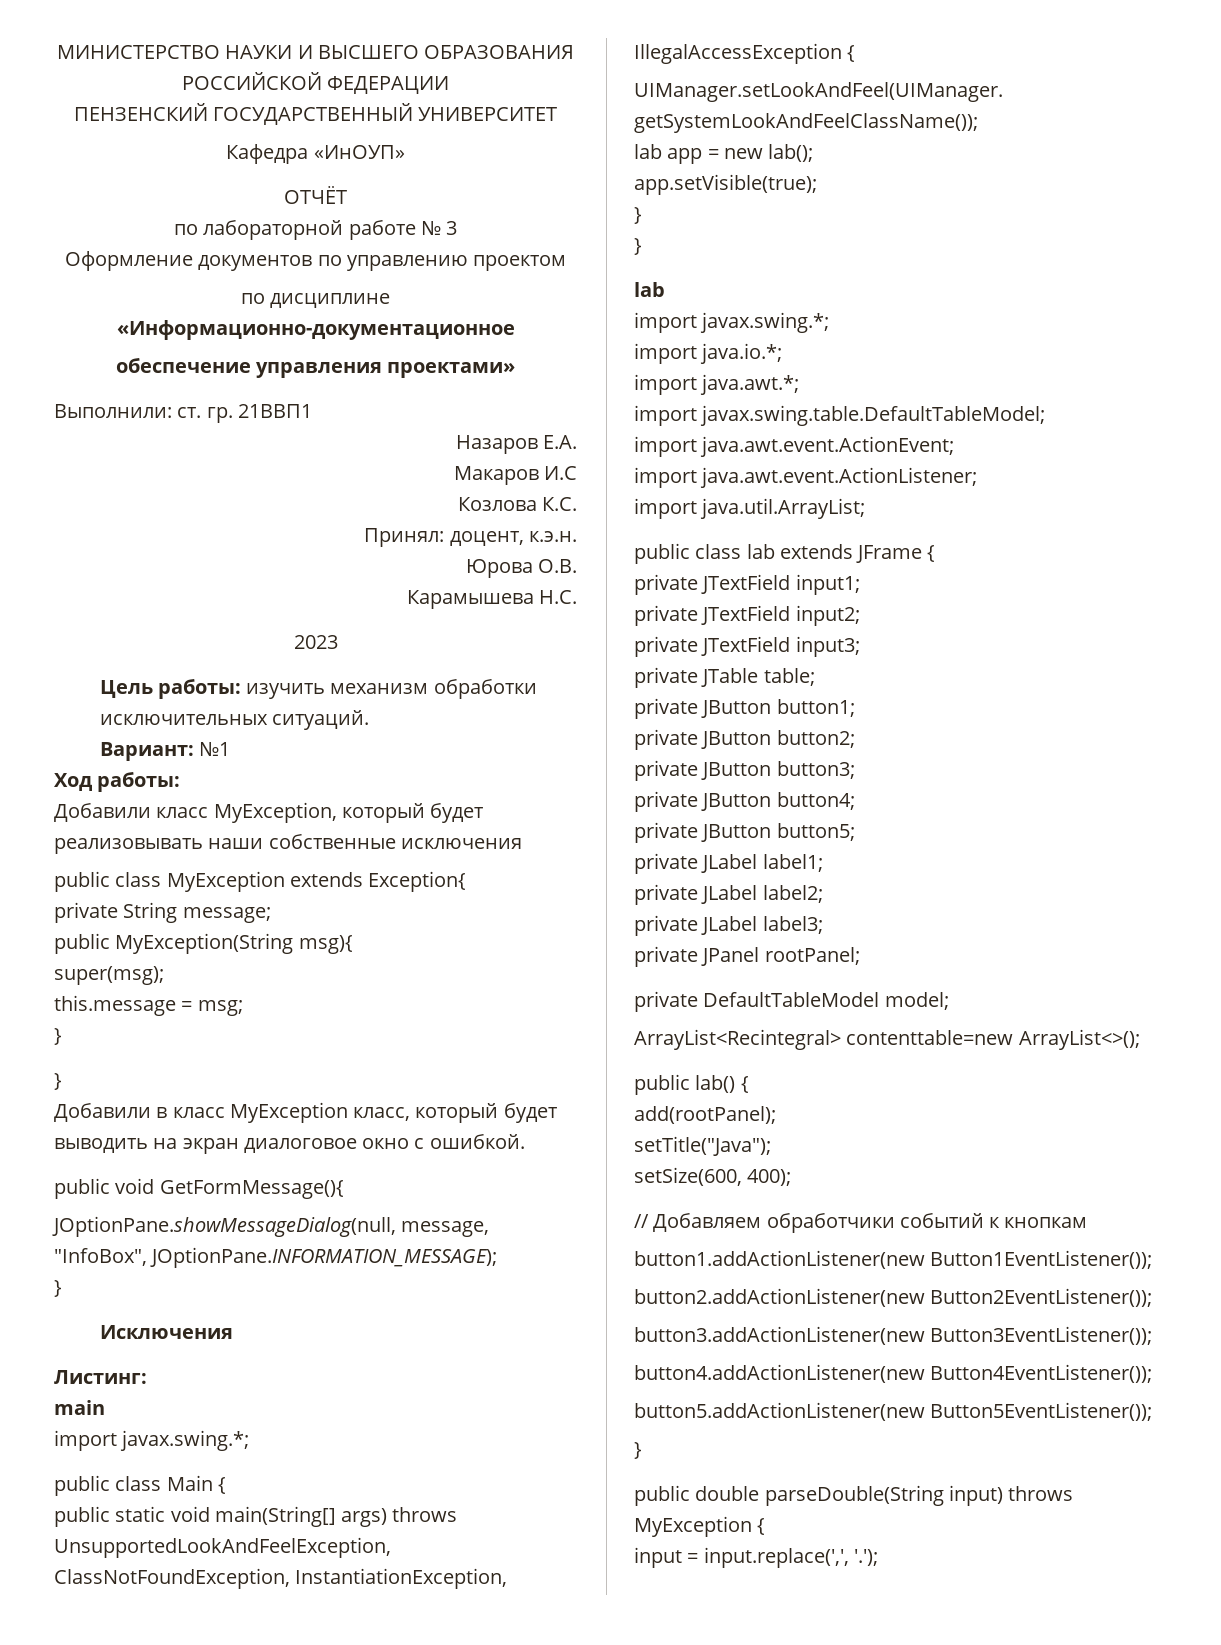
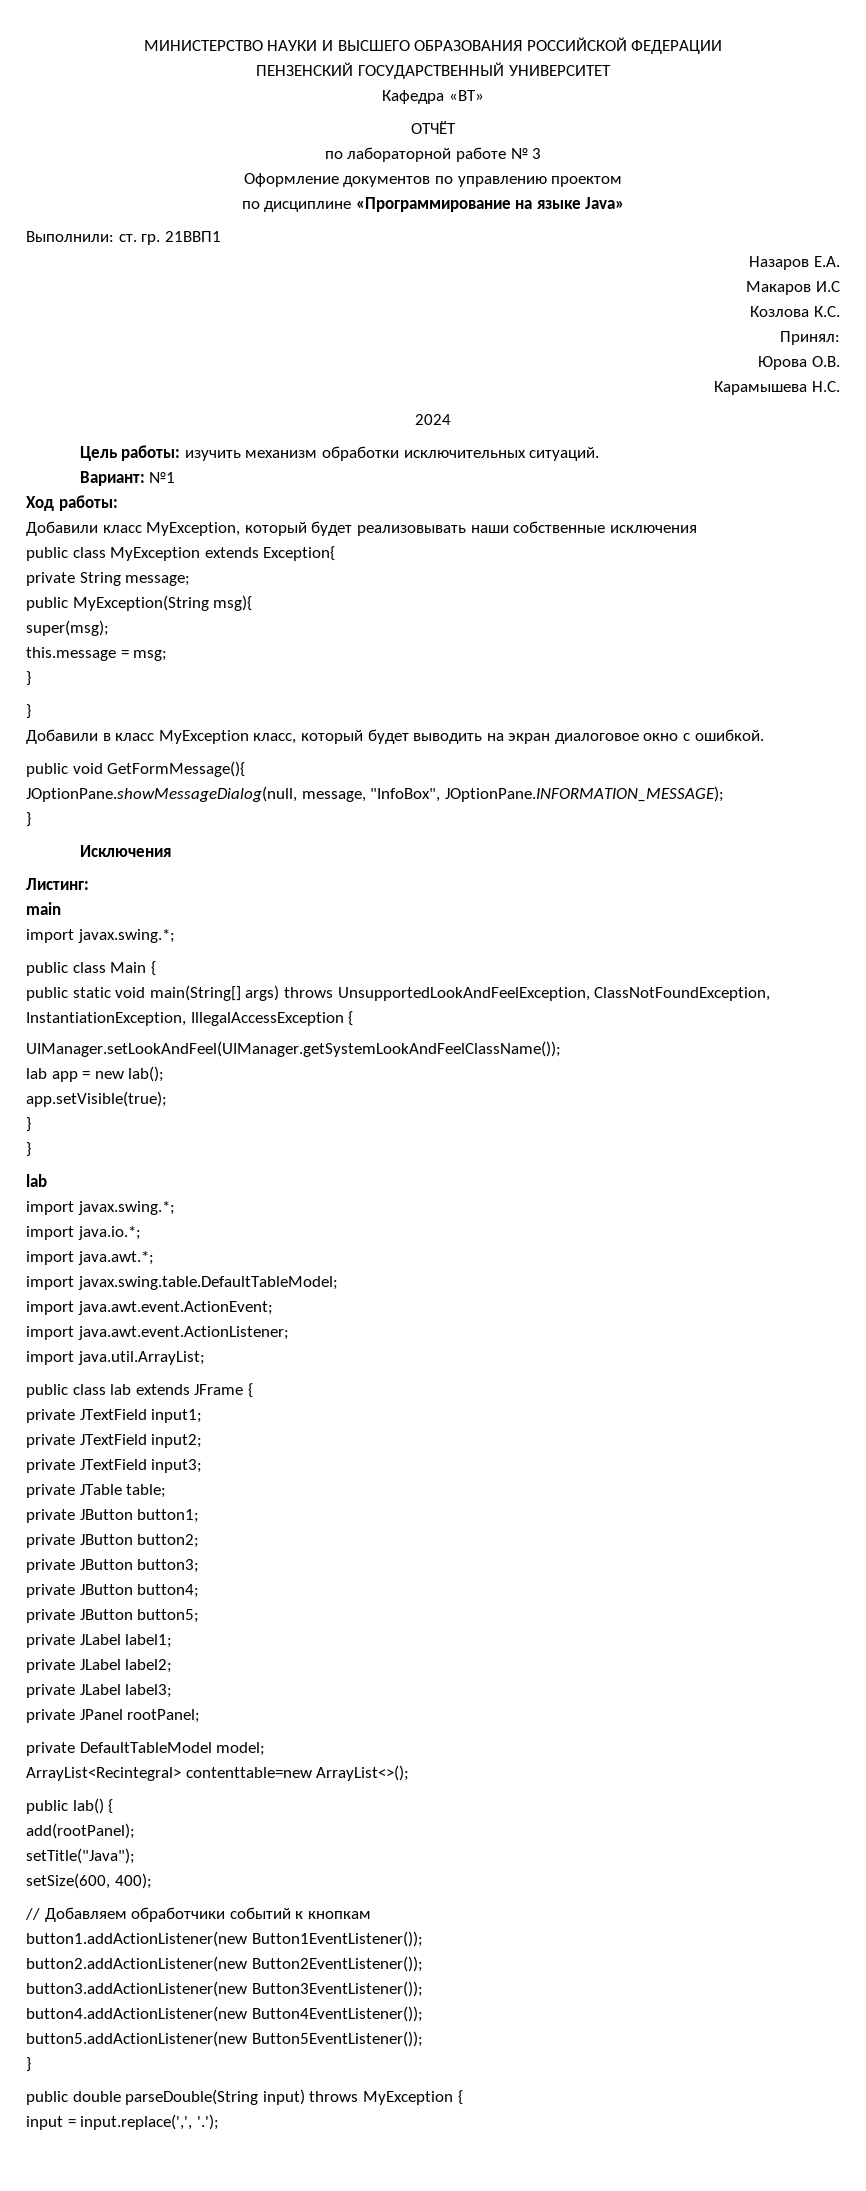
[313,145,405,159] «ИнОУП» -> [448,90,484,101] «ВТ»
[116,320,515,340] [115,358,516,378] «Информационно-документационное // обеспечение управления проектами» -> [355,197,625,212] «Программирование на языке Java»
[449,531,577,546] доцент, к.э.н. -> (840, 338) none
[293,635,338,649] 2023 -> [415,414,451,425] 2024

